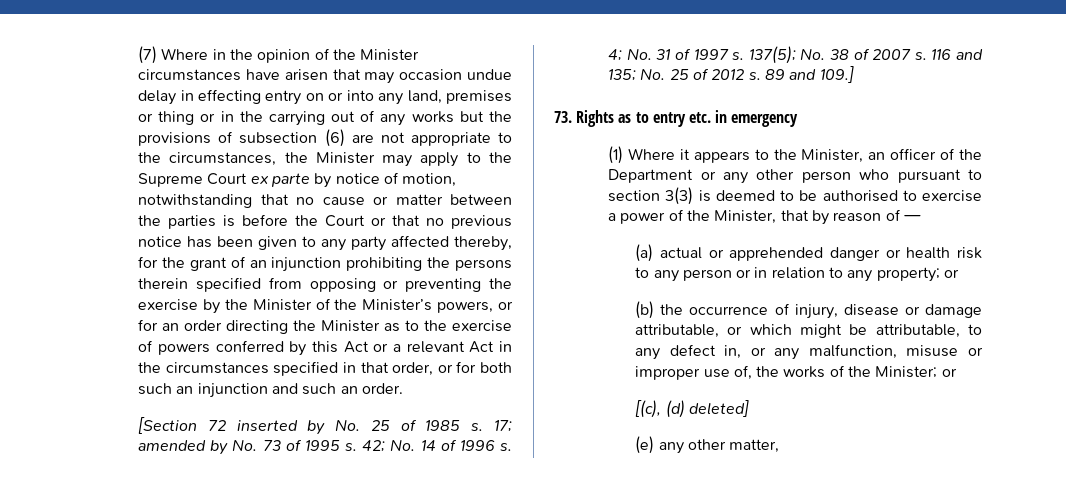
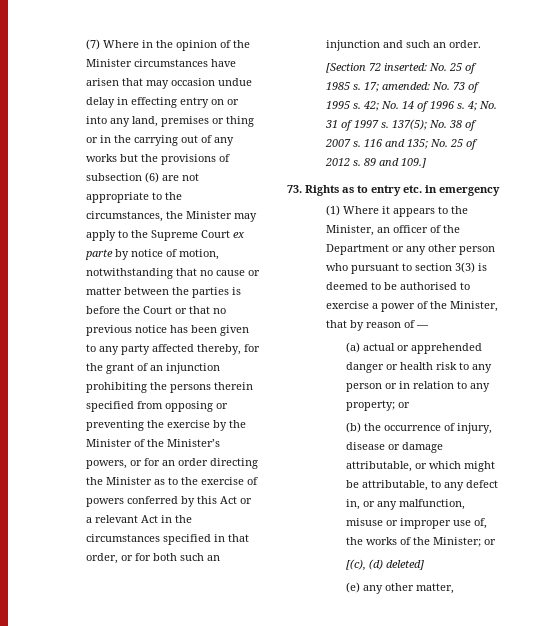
[236,420,326,435] inserted by -> [384,63,428,71] inserted:
[138,440,229,455] amended by -> [382,82,431,90] amended:

